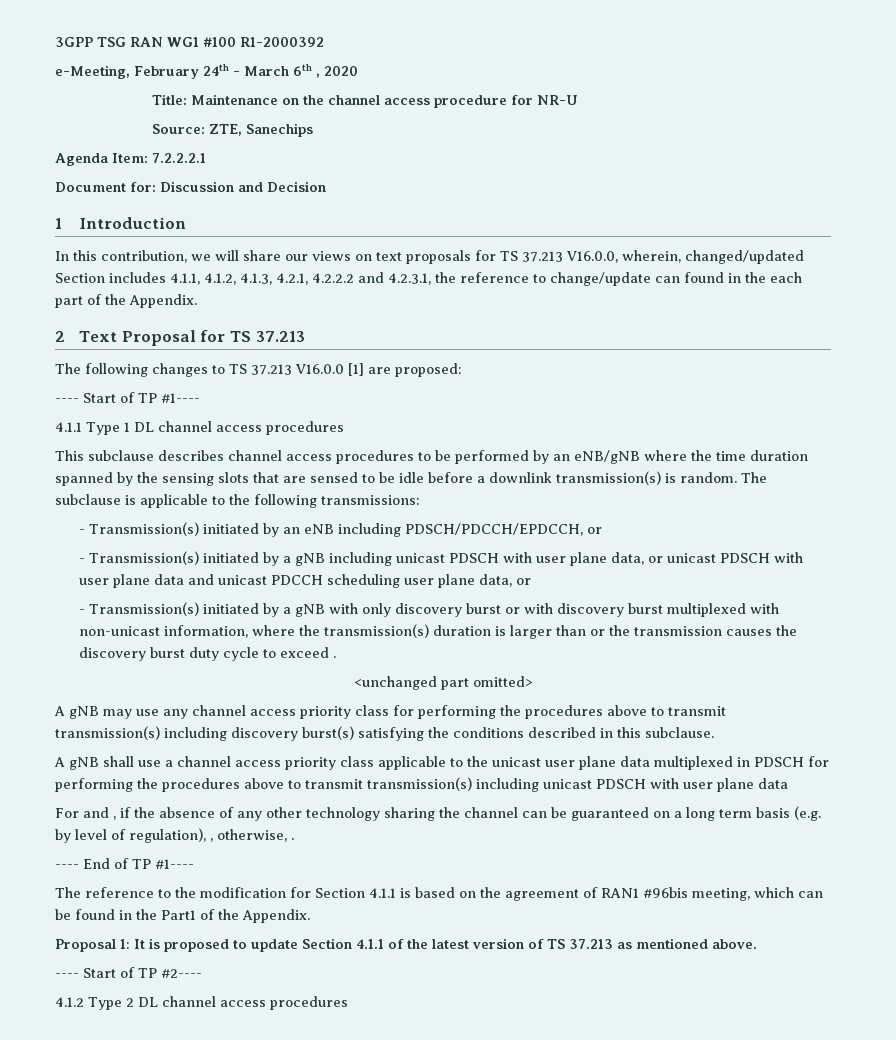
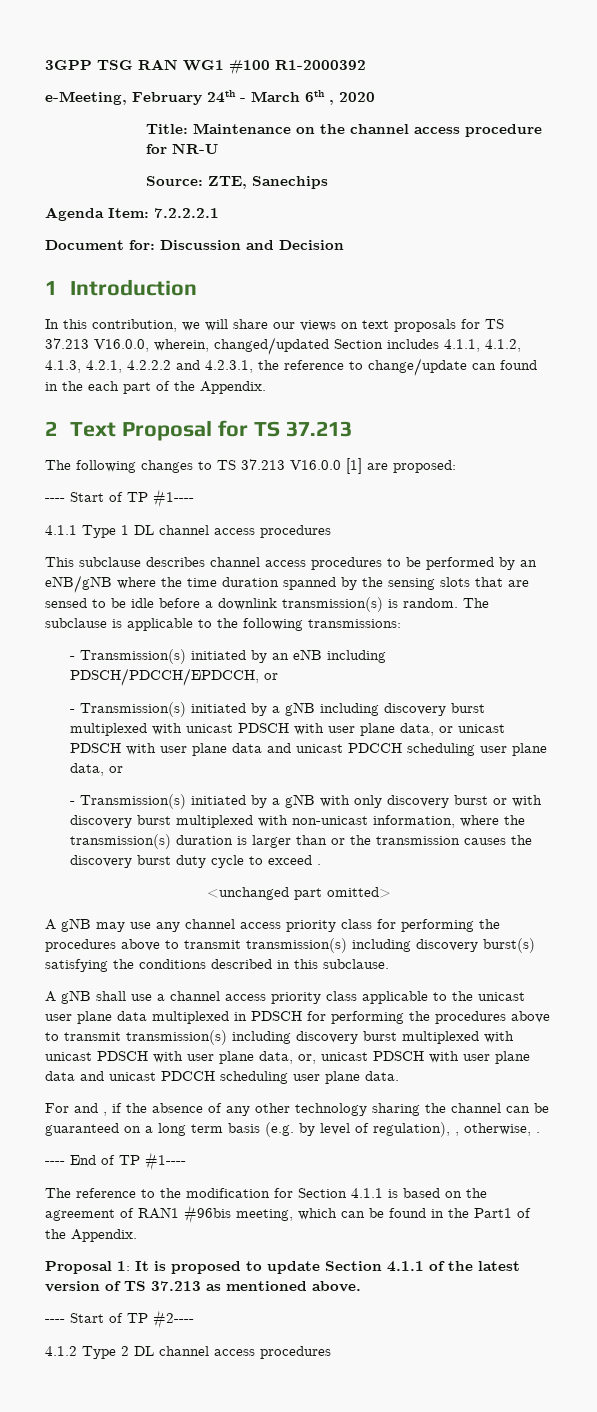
(393, 559) none -> [384,703,486,716] [70,723,183,736] discovery burst multiplexed with
[543,778,788,792] unicast PDSCH with user plane data -> [296,1031,514,1044] [45,1051,530,1064] [45,1071,399,1084] discovery burst multiplexed with unicast PDSCH with user plane data, or, unicast PDSCH with user plane data and unicast PDCCH scheduling user plane data.

